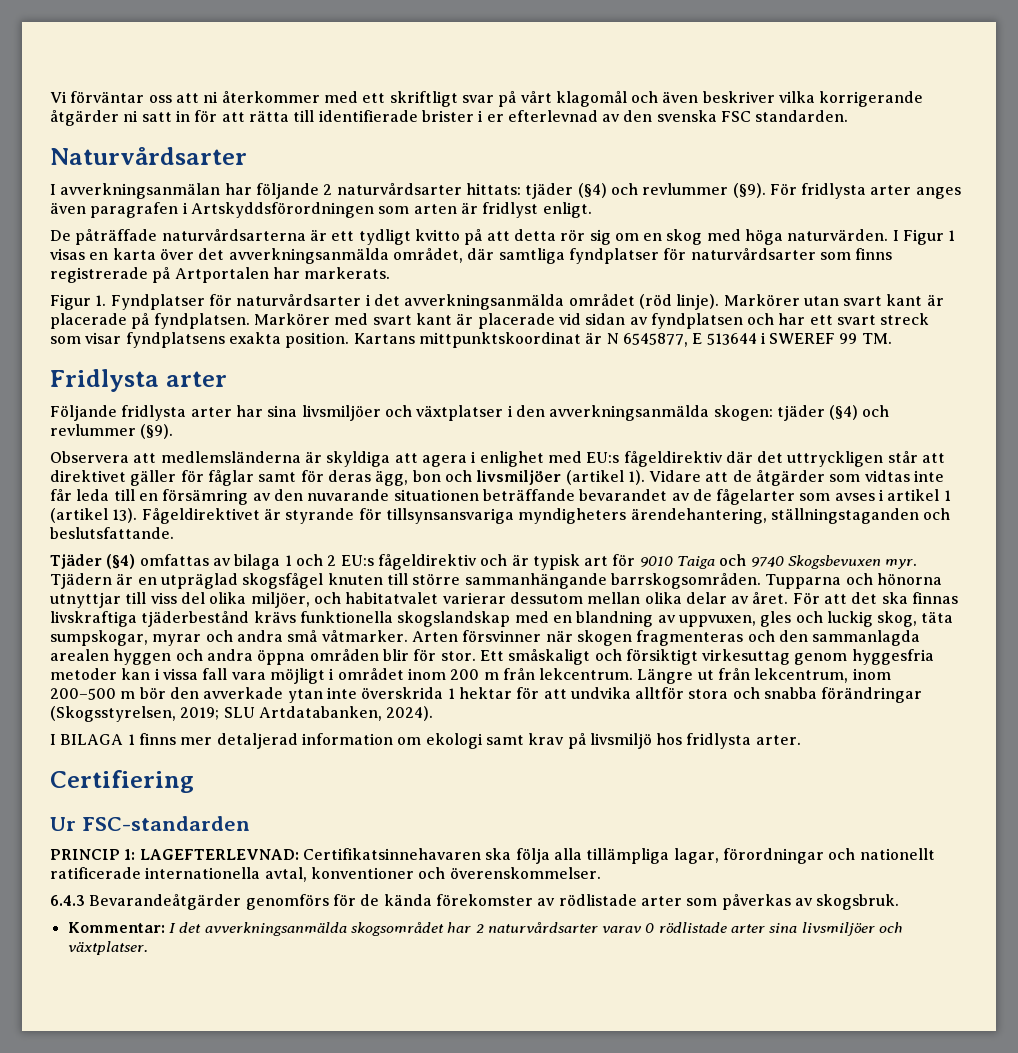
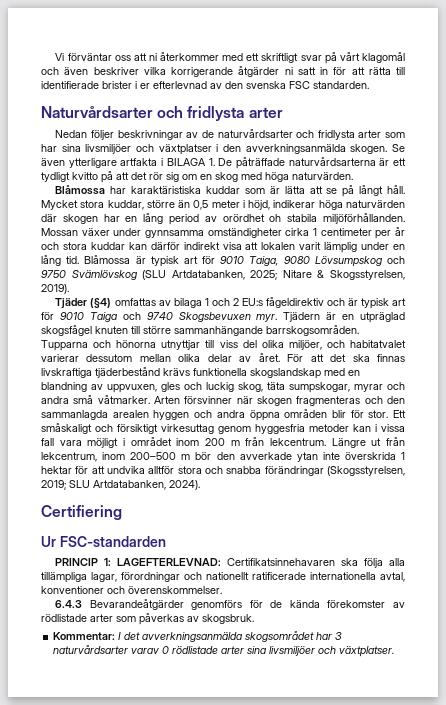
[50,183,961,199] [50,202,592,218] // I avverkningsanmälan har följande 2 naturvårdsarter hittats: tjäder (§4) och revlummer (§9). För fridlysta arter anges även paragrafen i Artskyddsförordningen som arten är fridlyst enligt. // -> [157,106,283,121] [55,129,405,140] [41,144,405,155] [41,158,215,168] och fridlysta arter // Nedan följer beskrivningar av de naturvårdsarter och fridlysta arter som har sina livsmiljöer och växtplatser i den avverkningsanmälda skogen. Se även ytterligare artfakta i BILAGA 1.
[513,229,556,241] detta -> [131,172,147,180] det
[892,229,956,245] [50,248,893,264] [50,267,391,283] [50,294,944,310] [50,313,930,329] [50,332,892,348] [50,369,227,392] [50,405,890,421] [50,424,174,439] [50,451,946,467] [50,470,945,486] [50,489,951,505] [50,508,951,524] [50,527,174,539] I Figur 1 visas en karta över det avverkningsanmälda området, där samtliga fyndplatser för naturvårdsarter som finns registrerade på Artportalen har markerats. // Figur 1. Fyndplatser för naturvårdsarter i det avverkningsanmälda området (röd linje). Markörer utan svart kant är placerade på fyndplatsen. Markörer med svart kant är placerade vid sidan av fyndplatsen och har ett svart streck som visar fyndplatsens exakta position. Kartans mittpunktskoordinat är N 6545877, E 513644 i SWEREF 99 TM. // Fridlysta arter // Följande fridlysta arter har sina livsmiljöer och växtplatser i den avverkningsanmälda skogen: tjäder (§4) och revlummer (§9). // Observera att medlemsländerna är skyldiga att agera i enlighet med EU:s fågeldirektiv där det uttryckligen står att direktivet gäller för fåglar samt för deras ägg, bon och livsmiljöer (artikel 1). Vidare att de åtgärder som vidtas inte får leda till en försämring av den nuvarande situationen beträffande bevarandet av de fågelarter som avses i artikel 1 (artikel 13). Fågeldirektivet är styrande för tillsynsansvariga myndigheters ärendehantering, ställningstaganden och beslutsfattande. -> [55,185,405,197] [41,200,405,210] [41,213,406,225] [41,227,406,239] [41,242,406,253] [41,255,406,267] [41,270,405,280] [41,284,69,294] // Blåmossa har karaktäristiska kuddar som är lätta att se på långt håll. Mycket stora kuddar, större än 0,5 meter i höjd, indikerar höga naturvärden där skogen har en lång period av orördhet oh stabila miljöförhållanden. Mossan växer under gynnsamma omständigheter cirka 1 centimeter per år och stora kuddar kan därför indirekt visa att lokalen varit lämplig under en lång tid. Blåmossa är typisk art för 9010 Taiga, 9080 Lövsumpskog och 9750 Svämlövskog (SLU Artdatabanken, 2025; Nitare & Skogsstyrelsen, 2019).
[50,733,801,749] // I BILAGA 1 finns mer detaljerad information om ekologi samt krav på livsmiljö hos fridlysta arter. -> (200, 485) none
[475,924,484,933] 2 -> [335,632,343,640] 3

